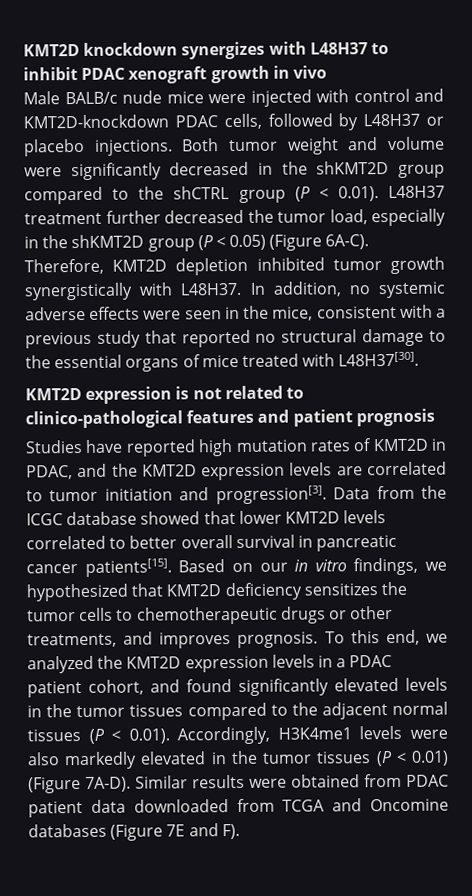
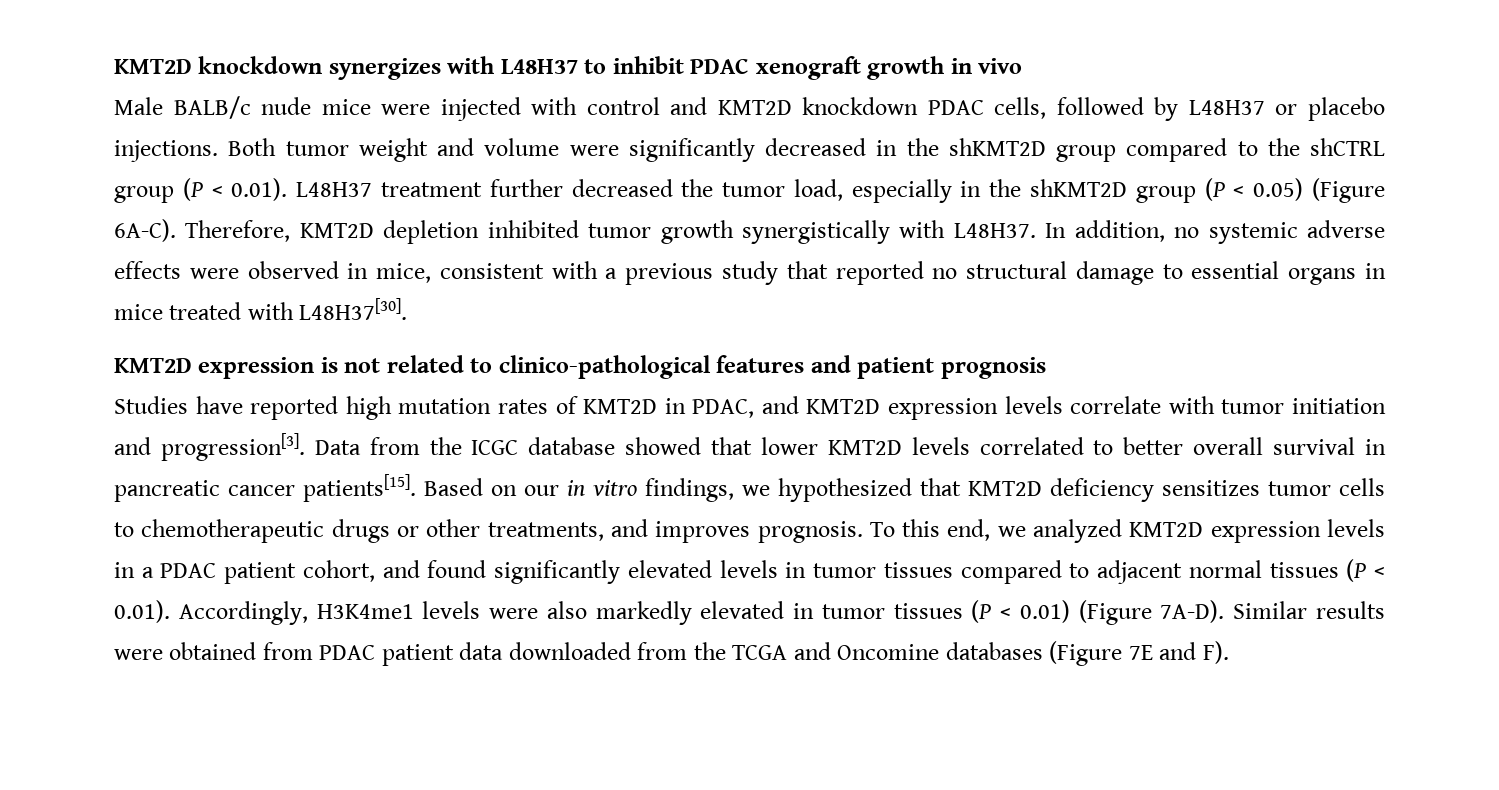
[23,114,169,129] KMT2D-knockdown -> [717,97,919,115] KMT2D knockdown
[184,305,270,320] seen in the -> [247,261,369,279] observed in
[25,355,51,369] the -> (1183, 271) none
[182,354,201,368] of -> [1365,263,1387,279] in
[111,461,447,481] [26,490,43,502] the KMT2D expression levels are correlated to -> [806,396,1215,420] KMT2D expression levels correlate with
[380,581,407,596] the -> (1260, 488) none
[97,655,124,669] the -> (1123, 531) none
[46,704,73,718] the -> (807, 570) none
[291,702,318,716] the -> (1090, 570) none
[230,750,258,765] the -> (815, 611) none
(275, 805) none -> [693,642,726,660] the

